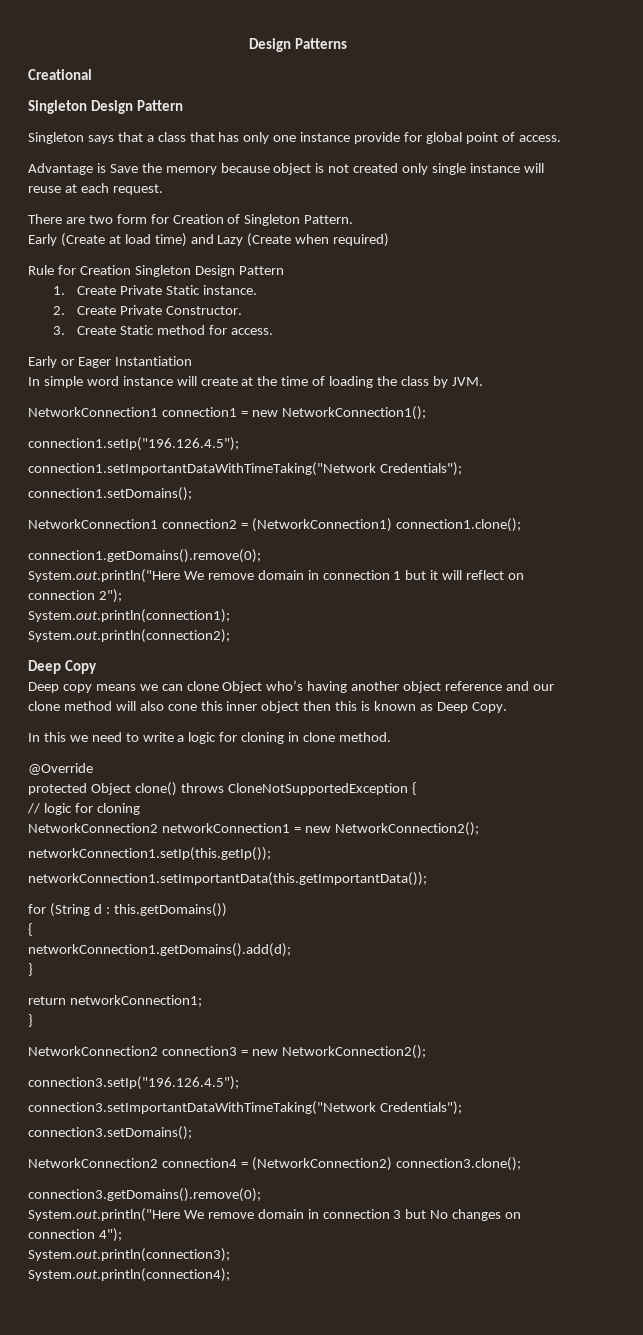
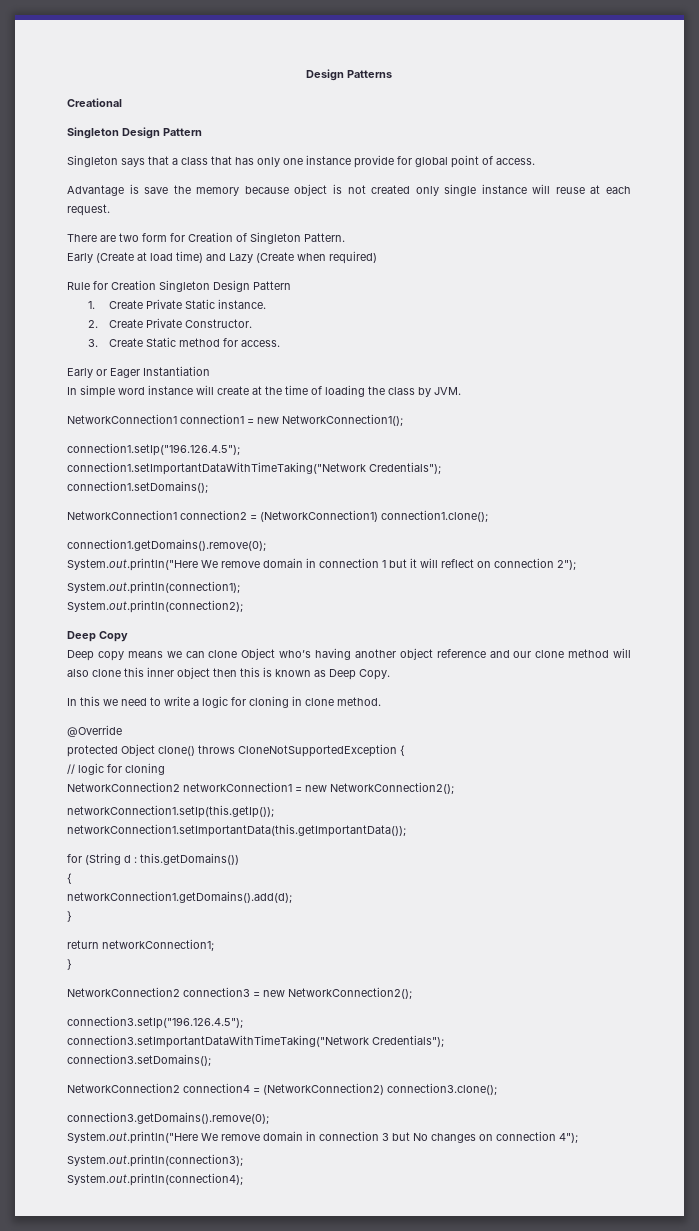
[109,164,138,173] Save -> [144,187,169,194] save
[167,704,197,711] cone -> [92,669,121,677] clone

